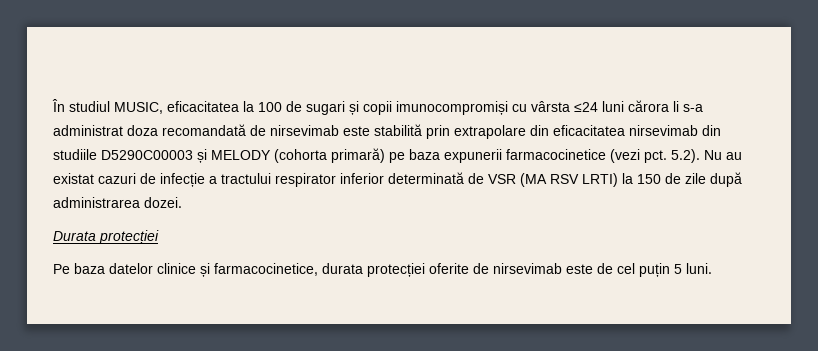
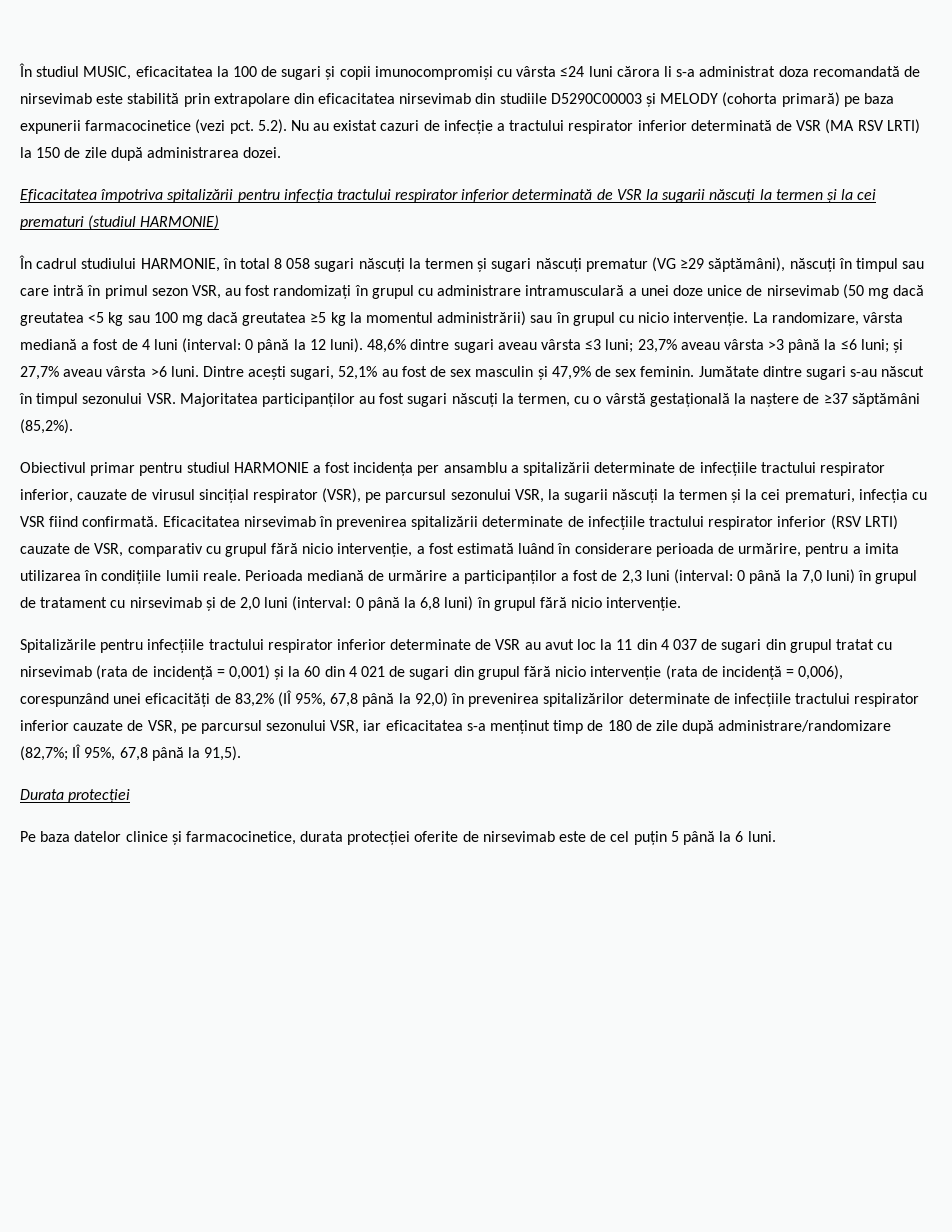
(182, 202) none -> [20,189,877,203] [20,215,220,230] [19,255,925,272] [20,284,925,299] [20,311,903,326] [20,338,903,353] [20,366,925,380] [19,393,920,407] [20,419,73,434] [20,462,885,476] [20,488,927,503] [20,515,898,530] [20,543,899,557] [20,569,918,584] [20,596,682,611] [20,639,893,653] [20,665,844,680] [20,690,920,707] [20,720,892,734] [20,744,242,761] // Eficacitatea împotriva spitalizării pentru infecția tractului respirator inferior determinată de VSR la sugarii născuți la termen și la cei prematuri (studiul HARMONIE) // În cadrul studiului HARMONIE, în total 8 058 sugari născuți la termen și sugari născuți prematur (VG ≥29 săptămâni), născuți în timpul sau care intră în primul sezon VSR, au fost randomizați în grupul cu administrare intramusculară a unei doze unice de nirsevimab (50 mg dacă greutatea <5 kg sau 100 mg dacă greutatea ≥5 kg la momentul administrării) sau în grupul cu nicio intervenție. La randomizare, vârsta mediană a fost de 4 luni (interval: 0 până la 12 luni). 48,6% dintre sugari aveau vârsta ≤3 luni; 23,7% aveau vârsta >3 până la ≤6 luni; și 27,7% aveau vârsta >6 luni. Dintre acești sugari, 52,1% au fost de sex masculin și 47,9% de sex feminin. Jumătate dintre sugari s-au născut în timpul sezonului VSR. Majoritatea participanților au fost sugari născuți la termen, cu o vârstă gestațională la naștere de ≥37 săptămâni (85,2%). // Obiectivul primar pentru studiul HARMONIE a fost incidența per ansamblu a spitalizării determinate de infecțiile tractului respirator inferior, cauzate de virusul sincițial respirator (VSR), pe parcursul sezonului VSR, la sugarii născuți la termen și la cei prematuri, infecția cu VSR fiind confirmată. Eficacitatea nirsevimab în prevenirea spitalizării determinate de infecțiile tractului respirator inferior (RSV LRTI) cauzate de VSR, comparativ cu grupul fără nicio intervenție, a fost estimată luând în considerare perioada de urmărire, pentru a imita utilizarea în condițiile lumii reale. Perioada mediană de urmărire a participanților a fost de 2,3 luni (interval: 0 până la 7,0 luni) în grupul de tratament cu nirsevimab și de 2,0 luni (interval: 0 până la 6,8 luni) în grupul fără nicio intervenție. // Spitalizările pentru infecțiile tractului respirator inferior determinate de VSR au avut loc la 11 din 4 037 de sugari din grupul tratat cu nirsevimab (rata de incidență = 0,001) și la 60 din 4 021 de sugari din grupul fără nicio intervenție (rata de incidență = 0,006), corespunzând unei eficacități de 83,2% (IÎ 95%, 67,8 până la 92,0) în prevenirea spitalizărilor determinate de infecțiile tractului respirator inferior cauzate de VSR, pe parcursul sezonului VSR, iar eficacitatea s-a menținut timp de 180 de zile după administrare/randomizare (82,7%; IÎ 95%, 67,8 până la 91,5).
(682, 269) none -> [682,831,744,845] până la 6

